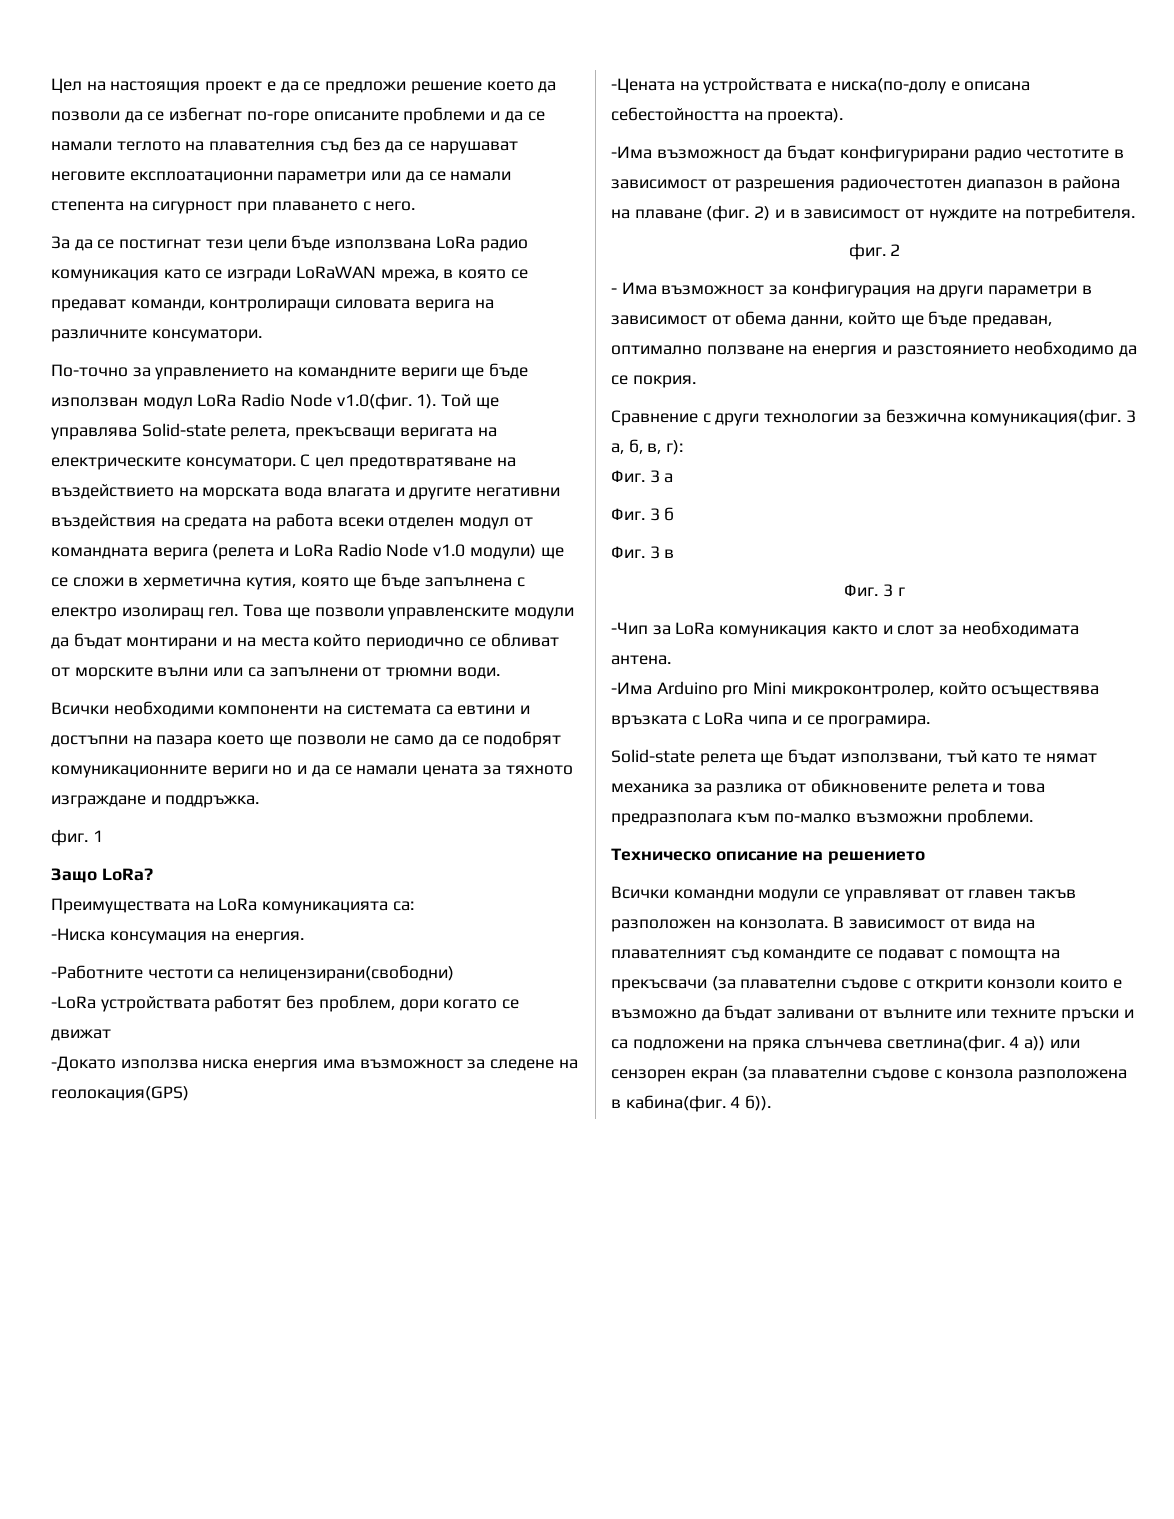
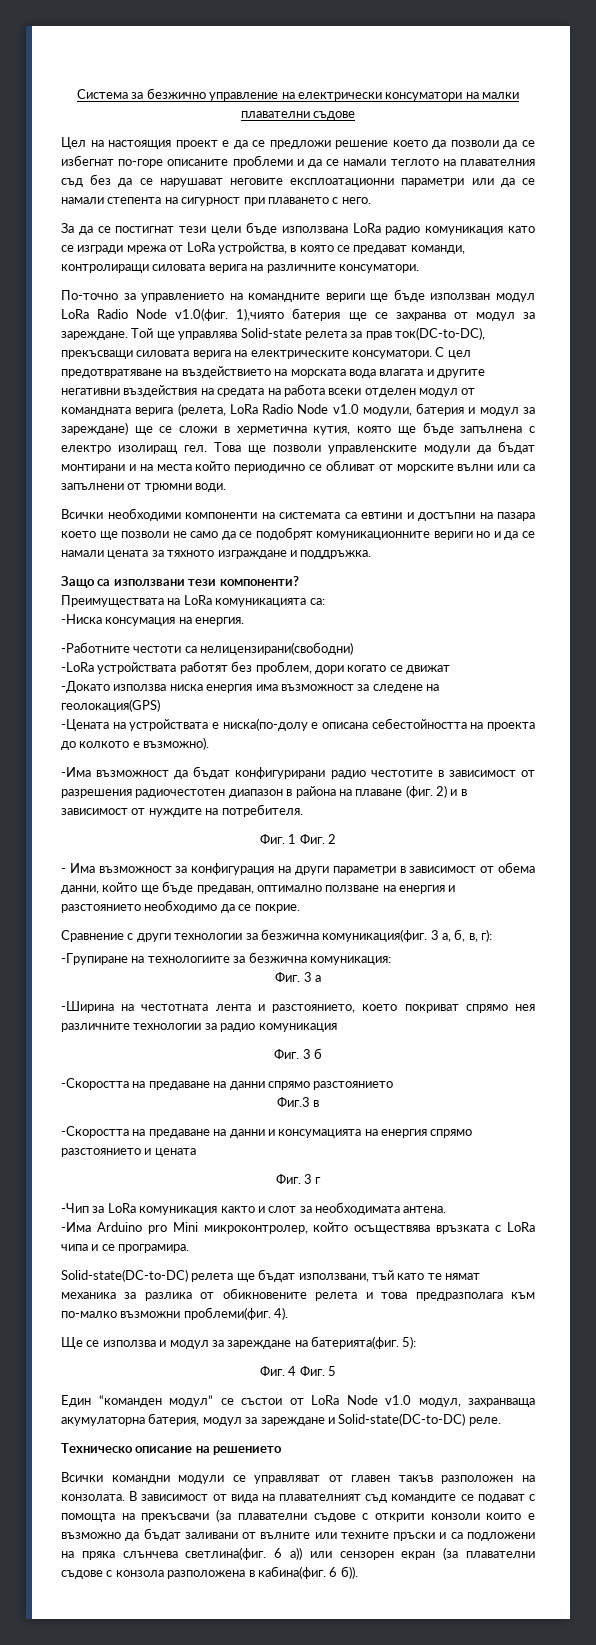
(51, 85) none -> [77,88,519,101] [240,111,356,120] Система за безжично управление на електрически консуматори на малки плавателни съдове //
[295,266,439,282] LoRaWAN мрежа, -> [126,242,287,254] мрежа от LoRa устройства,
[416,394,499,409] [51,423,473,440] 1). Той ще управлява Solid-state релета, прекъсващи веригата -> [236,308,535,321] [61,327,485,340] [61,350,231,359] 1),чиято батерия ще се захранва от модул за зареждане. Той ще управлява Solid-state релета за прав ток(DC-to-DC), прекъсващи силовата верига
[212,544,290,560] (релета и -> [177,403,226,416] (релета,
[469,544,536,560] модули) -> [362,403,535,416] [61,422,128,435] модули, батерия и модул за зареждане)
[51,829,103,846] // фиг. 1 -> (372, 554) none
[101,868,153,881] LoRa? -> [97,576,299,586] са използвани тези компоненти?
[767,108,844,124] проекта). -> [487,722,535,731] [61,737,210,750] проекта до колкото е възможно).
[848,243,886,260] фиг. -> [259,834,325,844] Фиг. 1 Фиг.
[632,375,696,388] покрия. -> [254,904,300,913] покрие.
[611,470,674,483] [611,507,675,521] [611,546,675,559] Фиг. 3 а // Фиг. 3 б // Фиг. 3 в -> [61,952,391,965] [275,972,321,982] [61,1001,535,1013] [61,1023,337,1032] [274,1048,322,1059] [61,1078,394,1090] [276,1097,320,1107] [61,1126,473,1138] [61,1148,196,1157] -Групиране на технологиите за безжична комуникация: // Фиг. 3 а // -Ширина на честотната лента и разстоянието, което покриват спрямо нея различните технологии за радио комуникация // Фиг. 3 б // -Скоростта на предаване на данни спрямо разстоянието // Фиг.3 в // -Скоростта на предаване на данни и консумацията на енергия спрямо разстоянието и цената
[611,749,695,763] Solid-state -> [61,1269,188,1282] Solid-state(DC-to-DC)
[946,809,1033,826] проблеми. -> [183,1307,289,1320] [61,1336,417,1349] [259,1366,337,1376] [61,1395,535,1407] [61,1413,501,1426] проблеми(фиг. 4). // Ще се използва и модул за зареждане на батерията(фиг. 5): // Фиг. 4 Фиг. 5 // Един “команден модул” се състои от LoRa Node v1.0 модул, захранваща акумулаторна батерия, модул за зареждане и Solid-state(DC-to-DC) реле.
[1009,1036,1020,1048] 4 -> [274,1548,283,1558] 6
[730,1096,741,1108] 4 -> [329,1567,338,1577] 6

